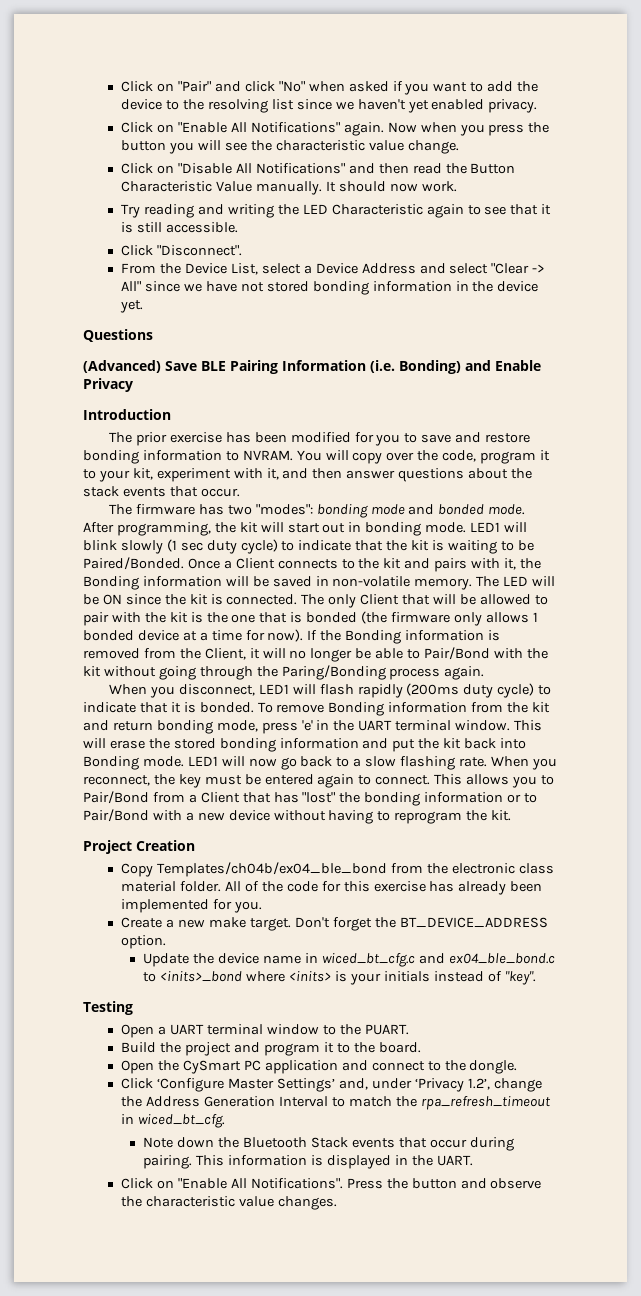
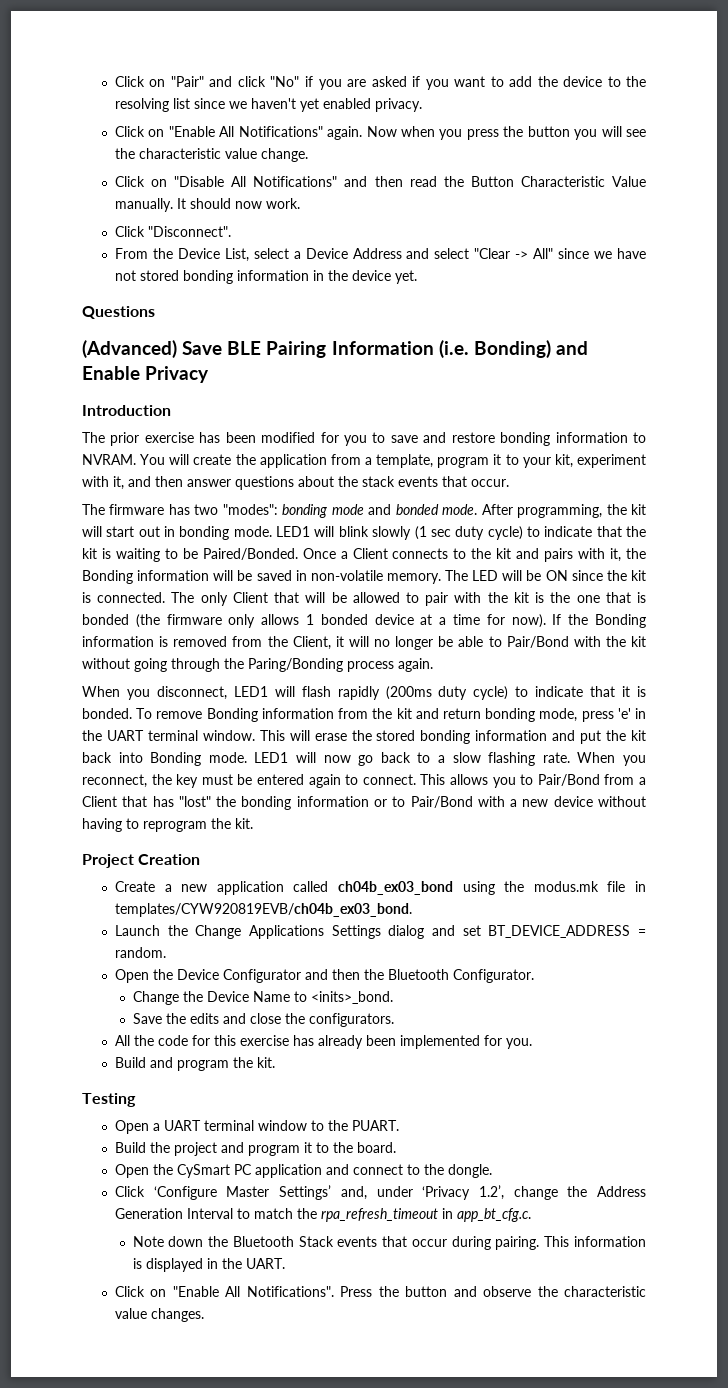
[308,81,345,92] when -> [304,76,366,90] if you are
[121,204,552,218] [121,222,239,233] // Try reading and writing the LED Characteristic again to see that it is still accessible. -> (300, 203) none
[352,450,477,464] copy over the code, -> [193,454,434,468] create the application from a template,
[121,862,554,877] [121,881,259,892] Copy Templates/ch04b/ex04_ble_bond from the electronic class material folder. All of -> [114,881,646,895] [114,903,412,917] [114,925,646,939] [114,947,166,958] [114,969,534,983] [132,991,393,1005] [132,1013,394,1027] [114,1035,130,1046] Create a new application called ch04b_ex03_bond using the modus.mk file in templates/CYW920819EVB/ch04b_ex03_bond. // Launch the Change Applications Settings dialog and set BT_DEVICE_ADDRESS = random. // Open the Device Configurator and then the Bluetooth Configurator. // Change the Device Name to <inits>_bond. // Save the edits and close the configurators. // All
[121,917,548,931] [121,935,167,949] [143,953,555,967] [143,971,536,985] Create a new make target. Don't forget the BT_DEVICE_ADDRESS option. // Update the device name in wiced_bt_cfg.c and ex04_ble_bond.c to <inits>_bond where <inits> is your initials instead of "key". -> [114,1057,275,1071] Build and program the kit.
[138,1114,226,1128] wiced_bt_cfg. -> [456,1208,531,1222] app_bt_cfg.c.

